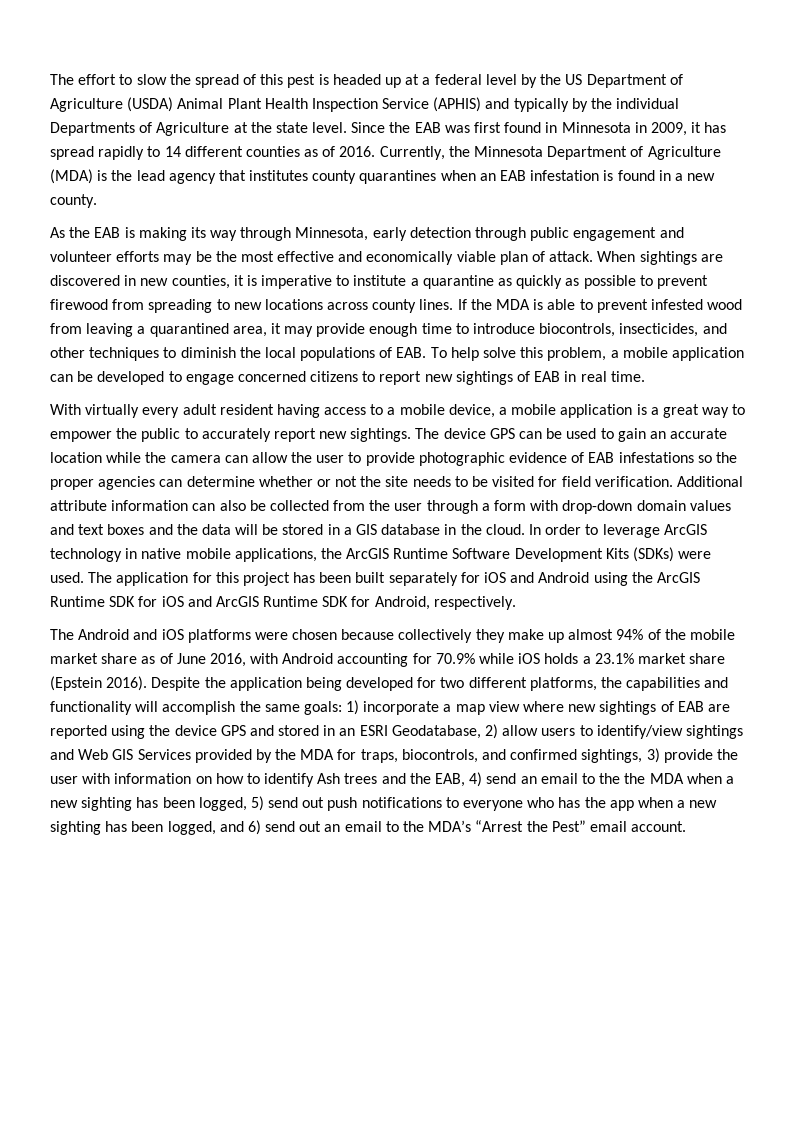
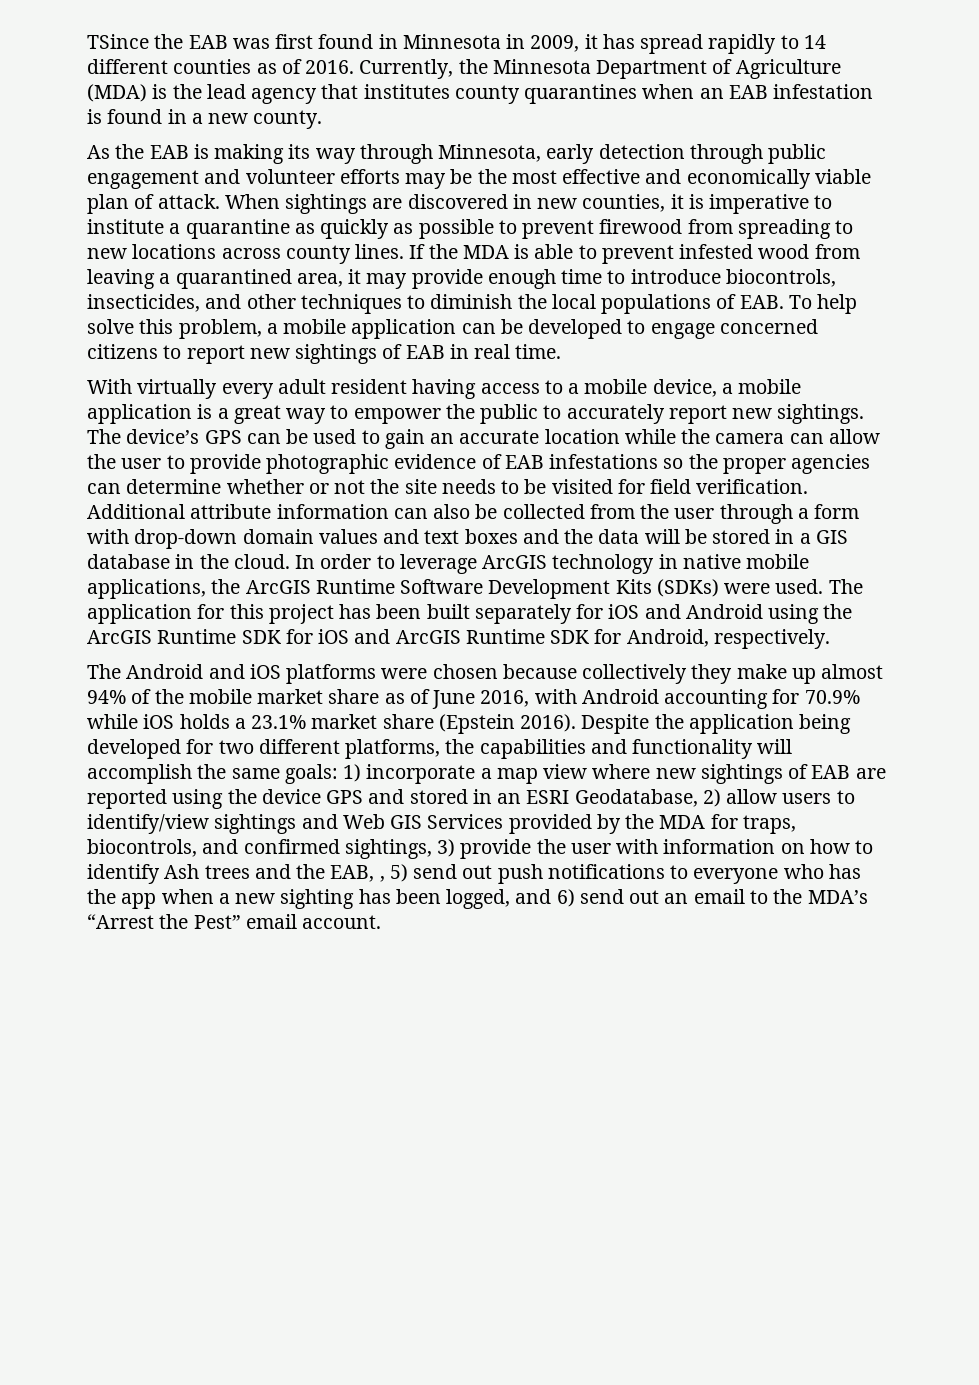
[50,74,683,88] [50,97,680,112] [50,122,386,136] The effort to slow the spread of this pest is headed up at a federal level by the US Department of Agriculture (USDA) Animal Plant Health Inspection Service (APHIS) and typically by the individual Departments of Agriculture at the state level. Since -> [87,34,149,49] TSince
[443,428,486,439] device -> [126,429,200,444] device’s
[469,772,734,787] [50,797,247,811] 4) send an email to the the MDA when a new sighting has been logged, -> [379,876,385,882] ,

